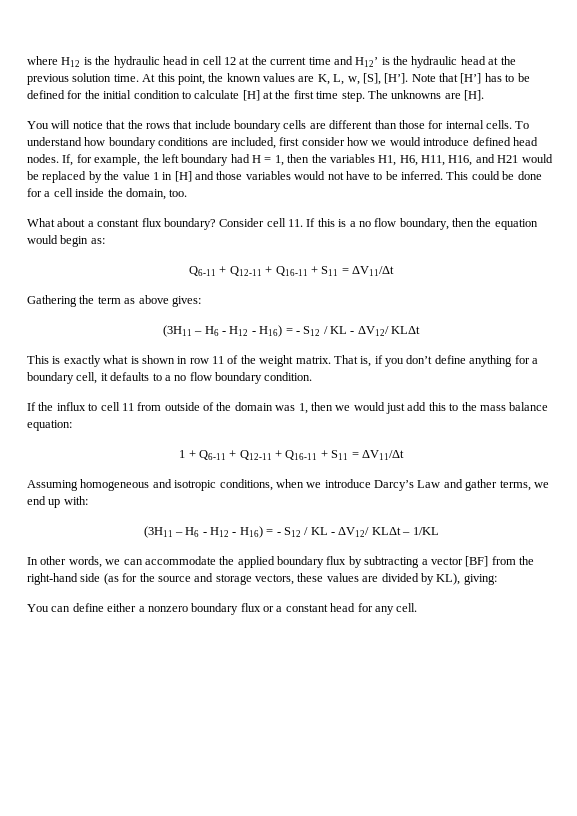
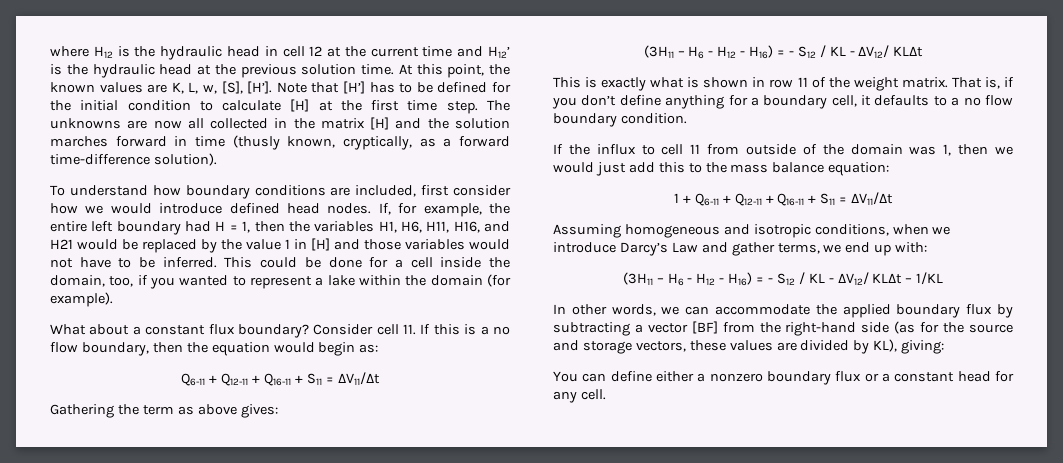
[464,90,484,101] [27,120,512,132] [H]. // You will notice that the rows that include boundary cells are different than those for internal cells. -> [153,117,510,130] [50,135,511,150] [50,153,217,166] now all collected in the matrix [H] and the solution marches forward in time (thusly known, cryptically, as a forward time-difference solution). //
(159, 158) none -> [50,221,87,232] entire
[169,189,188,197] too. -> [109,274,511,289] [50,292,113,307] too, if you wanted to represent a lake within the domain (for example).

